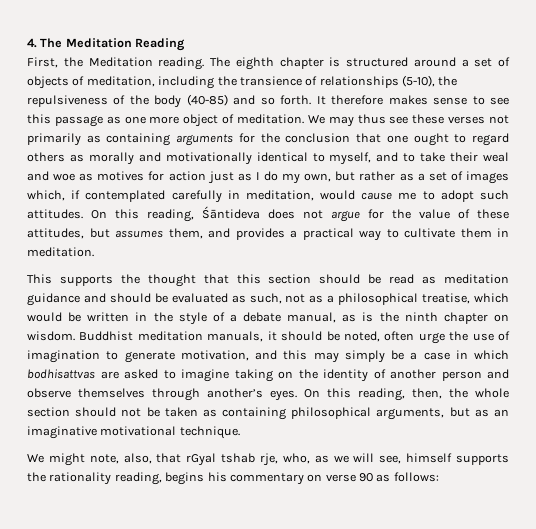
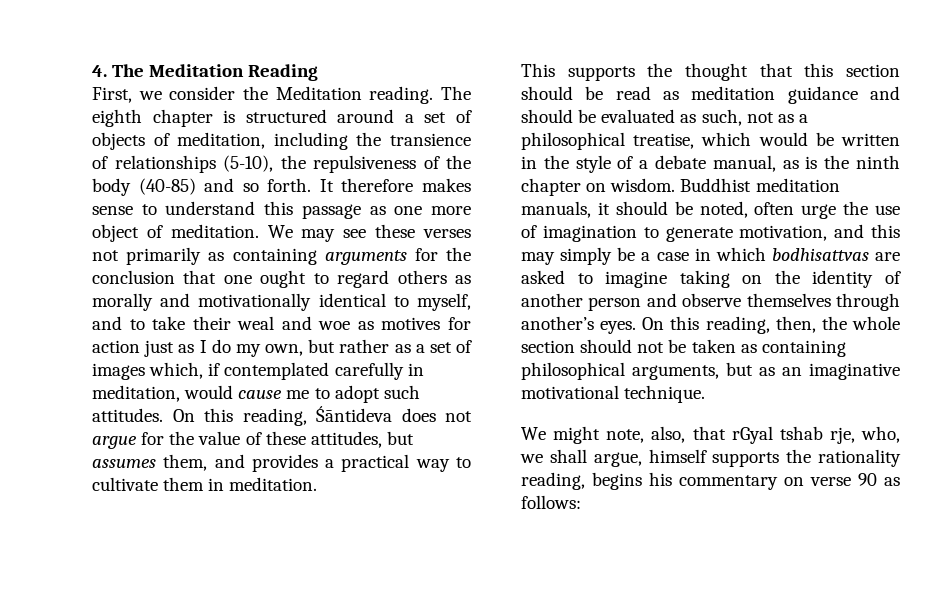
(58, 62) none -> [138,86,236,100] we consider
[489,97,509,105] see -> [165,201,256,215] understand
[357,114,386,124] thus -> (336, 235) none
[314,453,402,464] as we will see, -> [520,449,642,467] we shall argue,

